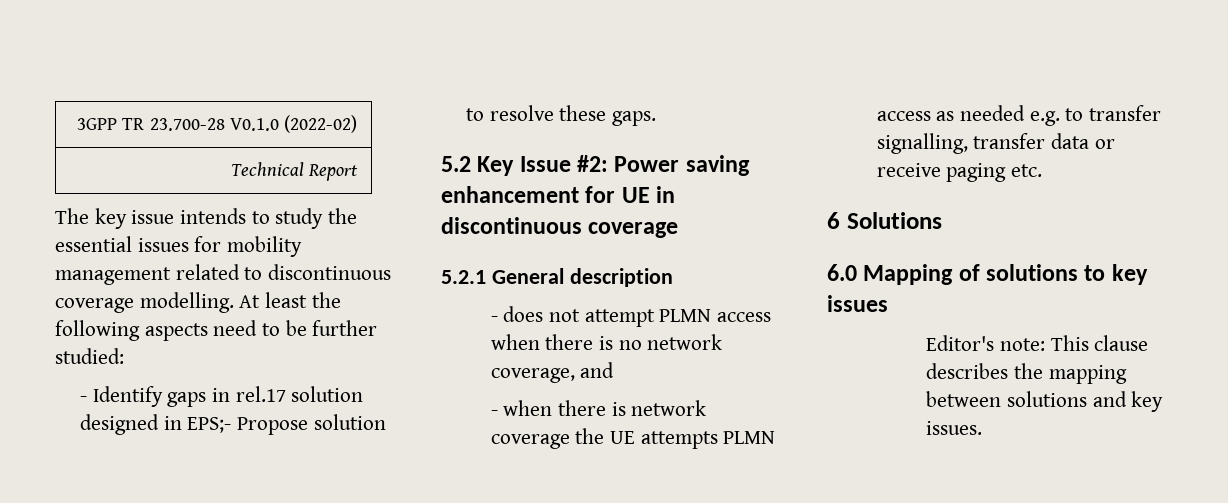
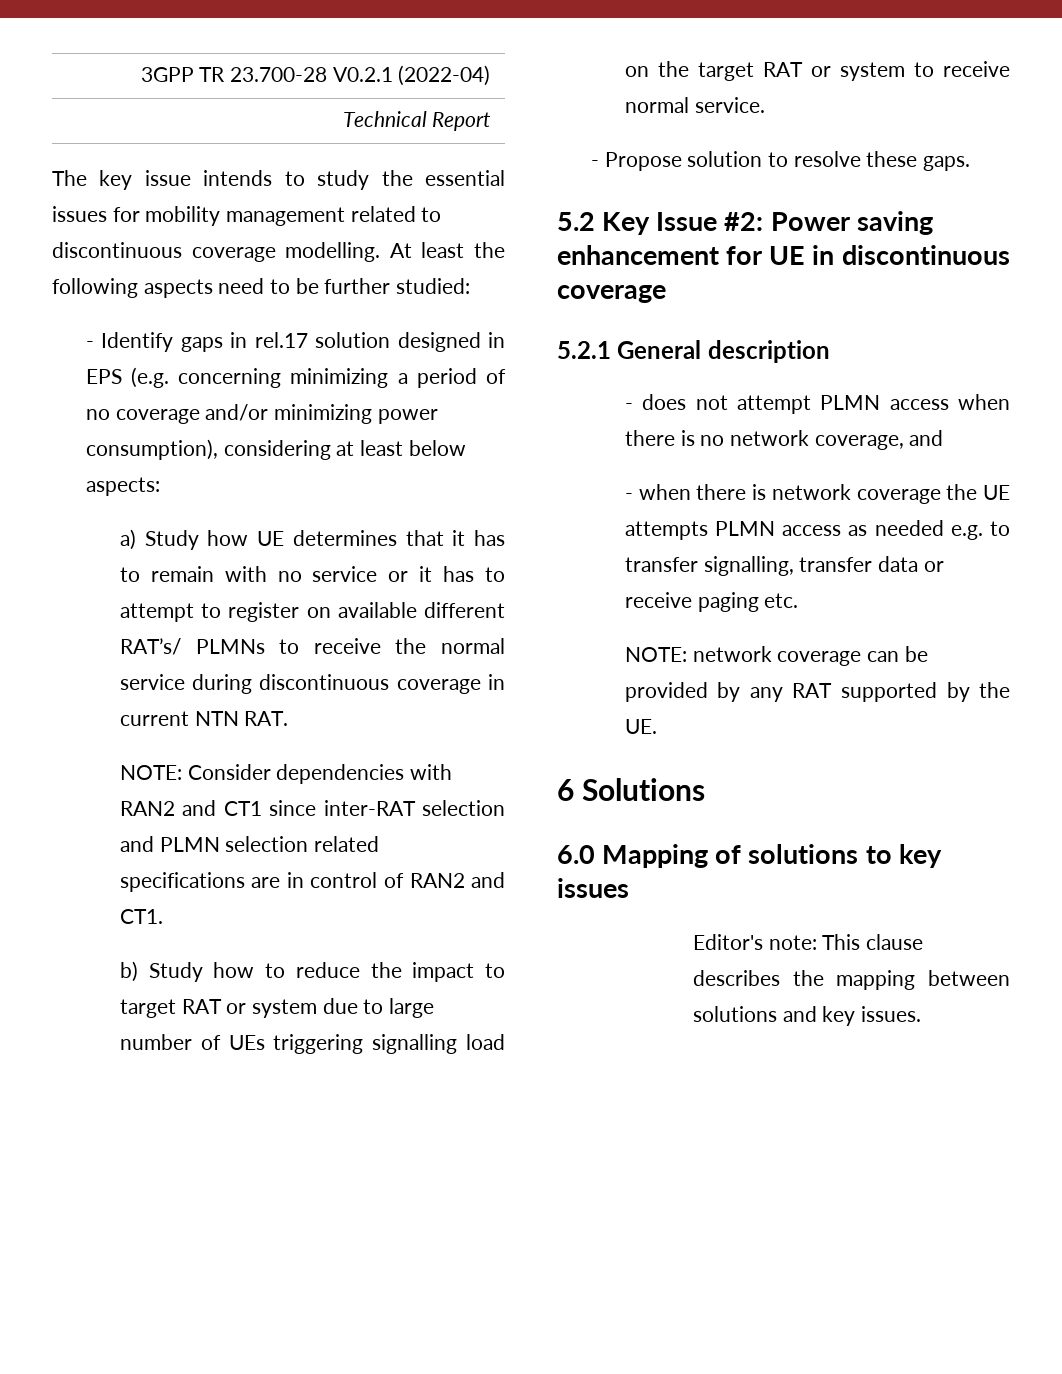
[229,115,357,133] V0.1.0 (2022-02) -> [332,65,491,86] V0.2.1 (2022-04)
[187,417,232,433] EPS;- -> [85,367,506,388] [85,404,438,424] [85,439,466,460] [85,477,160,496] [119,529,505,550] [119,566,505,582] [119,602,505,622] [119,638,505,655] [119,674,505,694] [119,711,289,726] [119,764,452,784] [119,800,505,816] [119,836,379,852] [119,872,506,892] [119,909,163,924] [119,961,505,982] [119,998,434,1018] [119,1034,505,1054] [624,61,1010,81] [624,97,765,113] [590,160,599,167] EPS (e.g. concerning minimizing a period of no coverage and/or minimizing power consumption), considering at least below aspects: // a) Study how UE determines that it has to remain with no service or it has to attempt to register on available different RAT’s/ PLMNs to receive the normal service during discontinuous coverage in current NTN RAT. // NOTE: Consider dependencies with RAN2 and CT1 since inter-RAT selection and PLMN selection related specifications are in control of RAN2 and CT1. // b) Study how to reduce the impact to target RAT or system due to large number of UEs triggering signalling load on the target RAT or system to receive normal service. // -
(1043, 170) none -> [624,646,928,666] [624,682,1010,702] [624,719,657,734] // NOTE: network coverage can be provided by any RAT supported by the UE.

